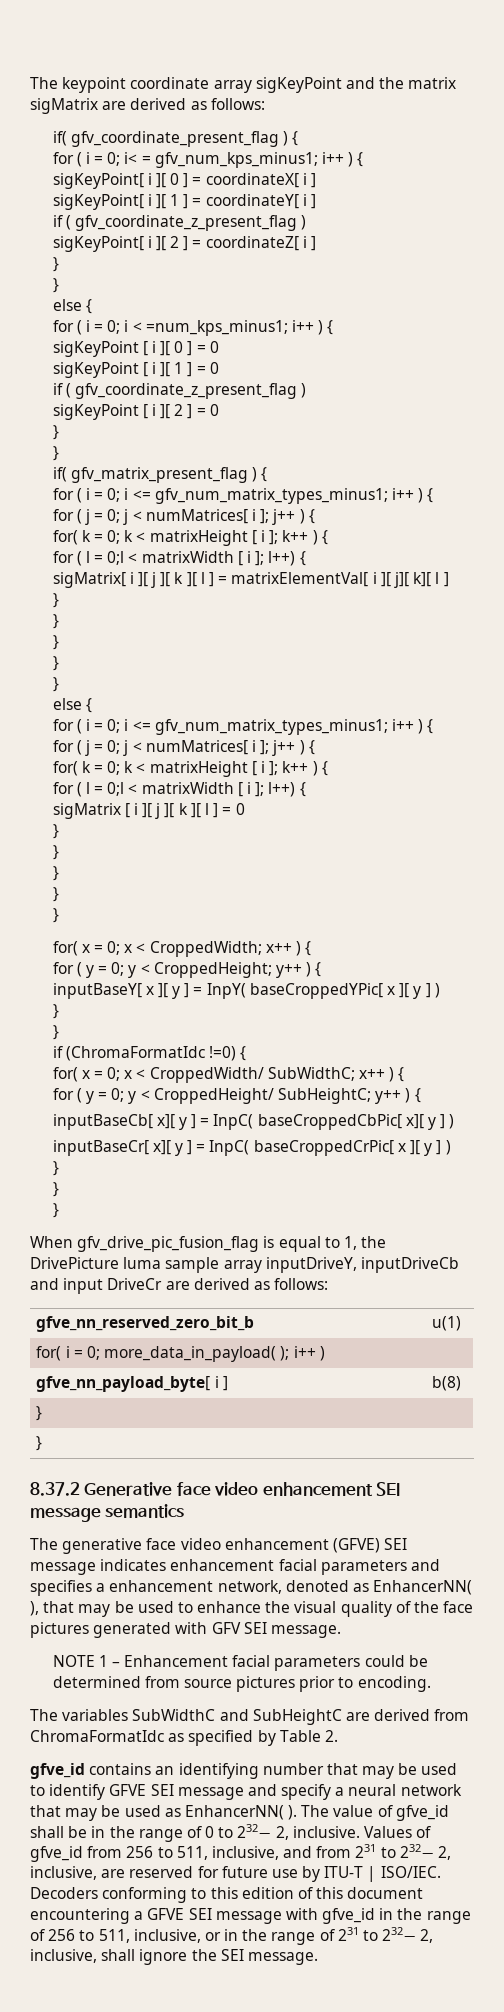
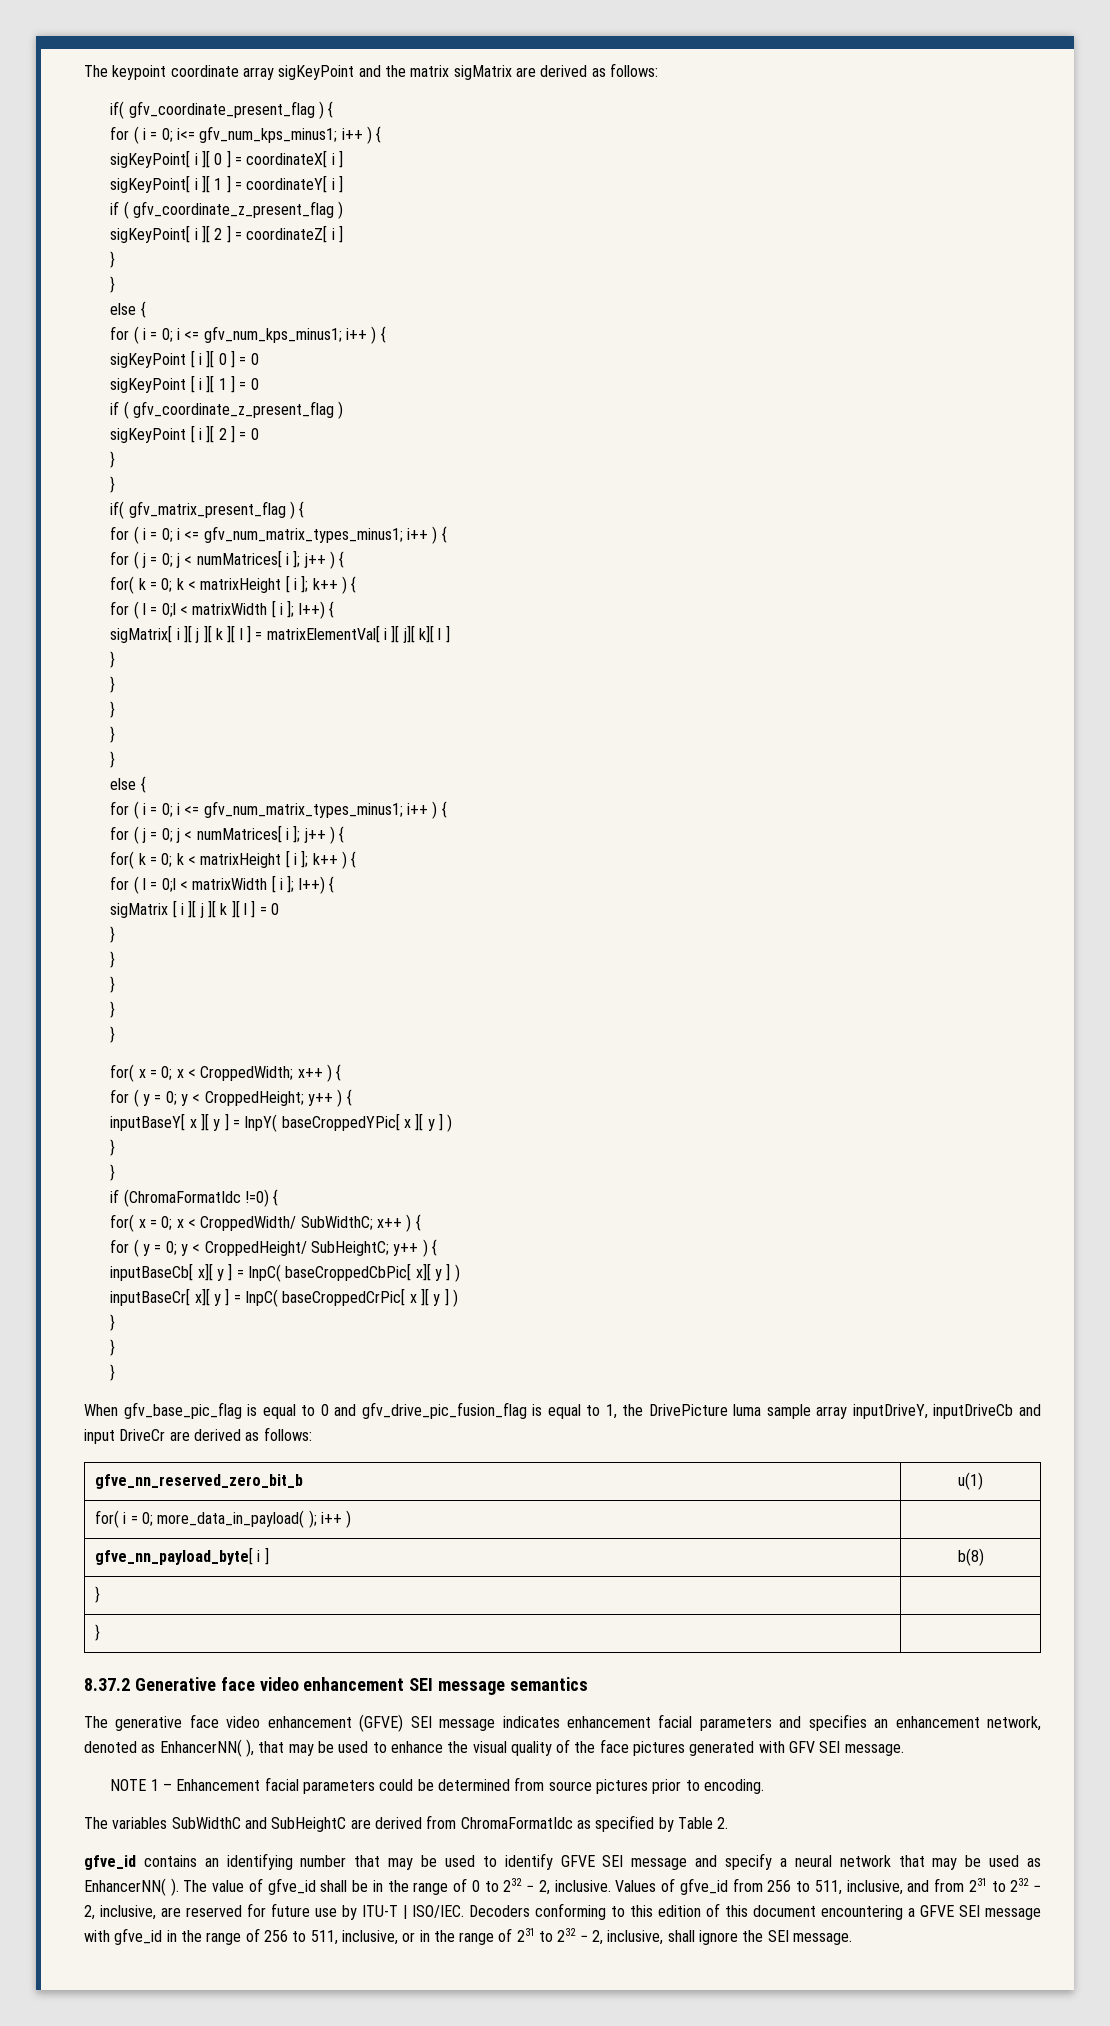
[124,152,151,164] i< = -> [177,128,196,140] i<=
[132,320,288,336] < =num_kps_minus1; -> [184,326,342,343] <= gfv_num_kps_minus1;
(73, 1242) none -> [123,1402,357,1419] gfv_base_pic_flag is equal to 0 and
[96,1583,106,1592] a -> [874,1719,889,1728] an
[237,1824,272,1838] 232− -> [503,1878,535,1892] 232 −
[399,1844,434,1858] 232− -> [1010,1878,1042,1892] 232 −
[382,1927,417,1941] 232− -> [557,1928,588,1942] 232 −

